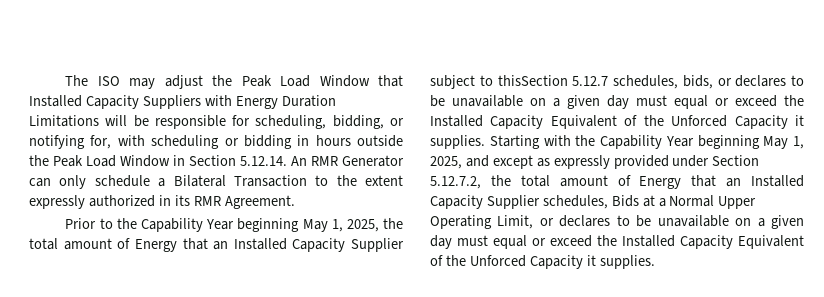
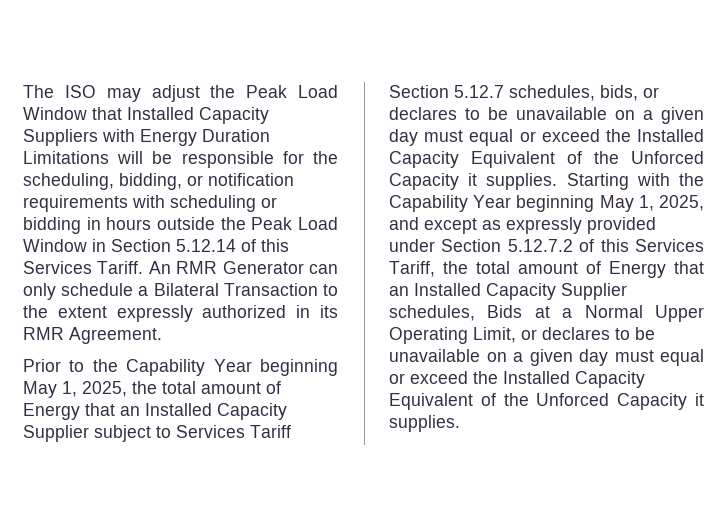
(251, 120) none -> [313,151,338,164] the
[29,135,112,149] notifying for, -> [208,173,294,186] [23,195,128,212] notification requirements
[240,156,287,166] 5.12.14. -> [176,239,289,252] [23,261,144,274] 5.12.14 of this Services Tariff.
[497,75,568,86] thisSection -> [176,425,291,438] [389,85,449,98] Services Tariff Section
[430,176,481,189] 5.12.7.2, -> [507,239,704,252] [389,261,435,277] 5.12.7.2 of this Services Tariff,

